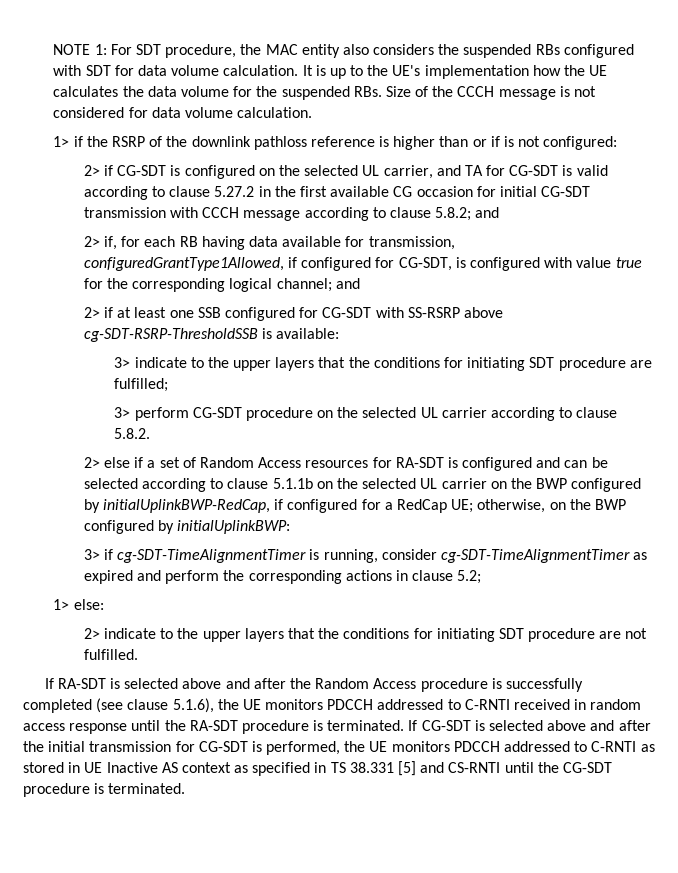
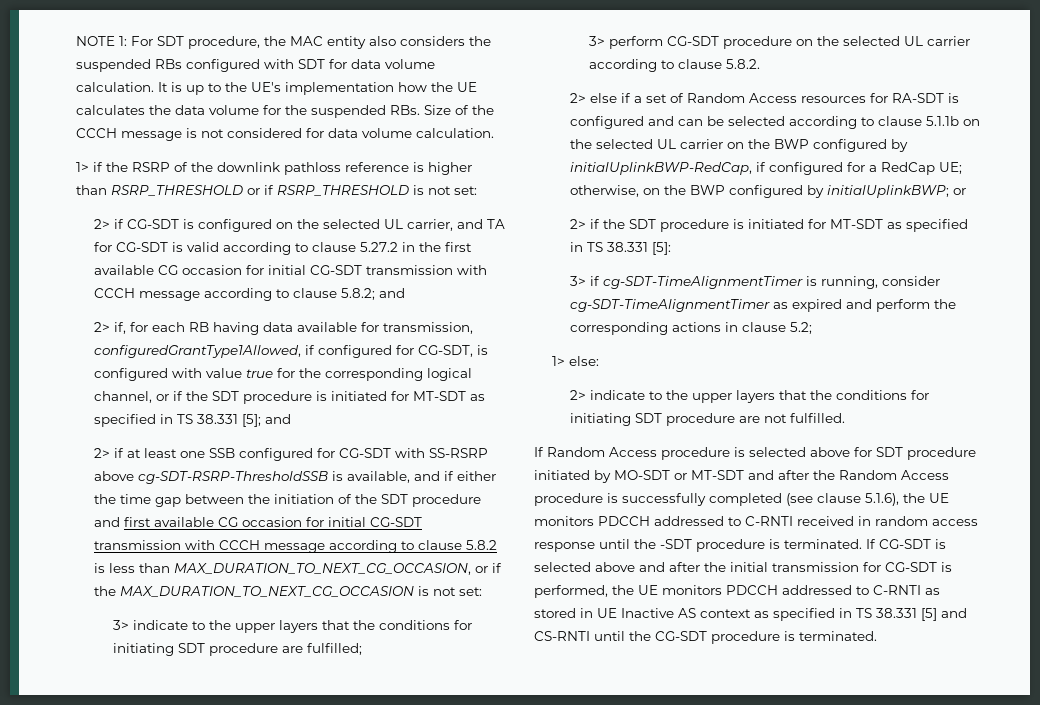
[472,136,618,150] or if is not configured: -> [111,185,478,196] RSRP_THRESHOLD or if RSRP_THRESHOLD is not set:
[276,278,332,292] channel; -> [94,391,486,404] [94,414,262,427] channel, or if the SDT procedure is initiated for MT-SDT as specified in TS 38.331 [5];
[276,328,340,339] available: -> [347,471,497,483] [94,494,482,507] [94,517,423,527] [94,540,498,553] [94,563,503,575] [94,586,483,597] available, and if either the time gap between the initiation of the SDT procedure and first available CG occasion for initial CG-SDT transmission with CCCH message according to clause 5.8.2 is less than MAX_DURATION_TO_NEXT_CG_OCCASION, or if the MAX_DURATION_TO_NEXT_CG_OCCASION is not set:
[177,520,291,534] initialUplinkBWP: -> [827,185,967,198] [570,219,969,232] [570,242,672,255] initialUplinkBWP; or // 2> if the SDT procedure is initiated for MT-SDT as specified in TS 38.331 [5]:
[57,678,222,689] RA-SDT is selected above -> [547,447,976,460] [534,470,744,483] Random Access procedure is selected above for SDT procedure initiated by MO-SDT or MT-SDT
[189,720,238,731] RA-SDT -> [660,539,692,549] -SDT

